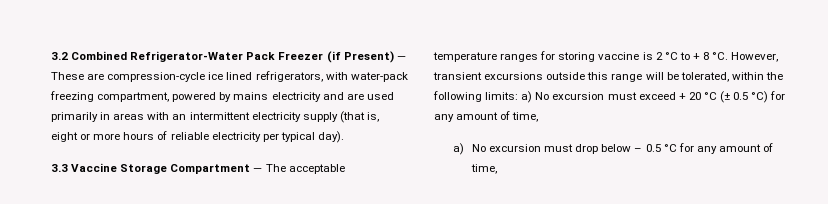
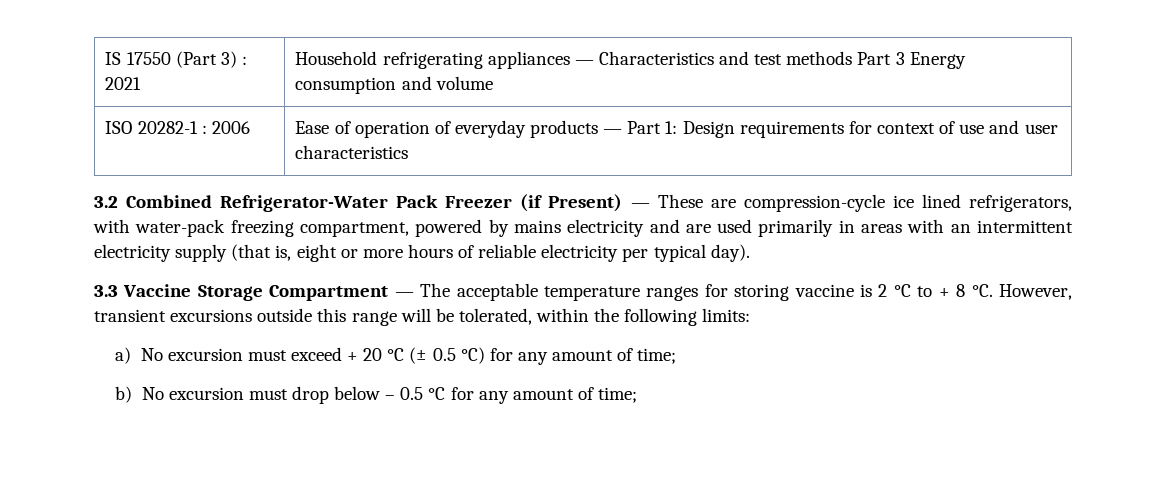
(51, 56) none -> [105,51,247,68] [105,77,142,90] [295,51,966,69] [295,76,493,94] [105,121,250,134] [295,120,1058,138] [295,145,409,159] IS 17550 (Part 3) : 2021 | Household refrigerating appliances — Characteristics and test methods Part 3 Energy consumption and volume // ISO 20282-1 : 2006 | Ease of operation of everyday products — Part 1: Design requirements for context of use and user characteristics //
(519, 96) none -> (751, 315) //
[512,112,539,122] [452,143,464,155] time, // a) -> [637,348,677,364] [115,386,133,403] time; // b)
[470,164,497,174] time, -> [598,387,638,403] time;

